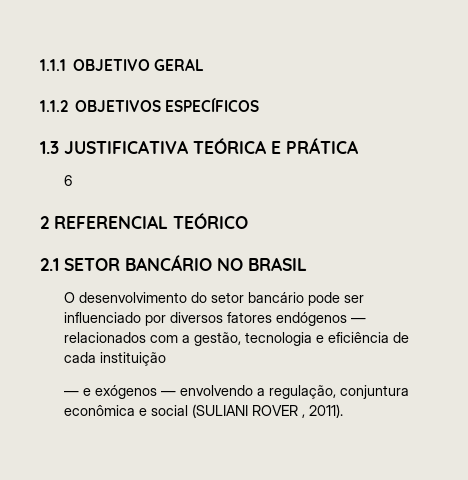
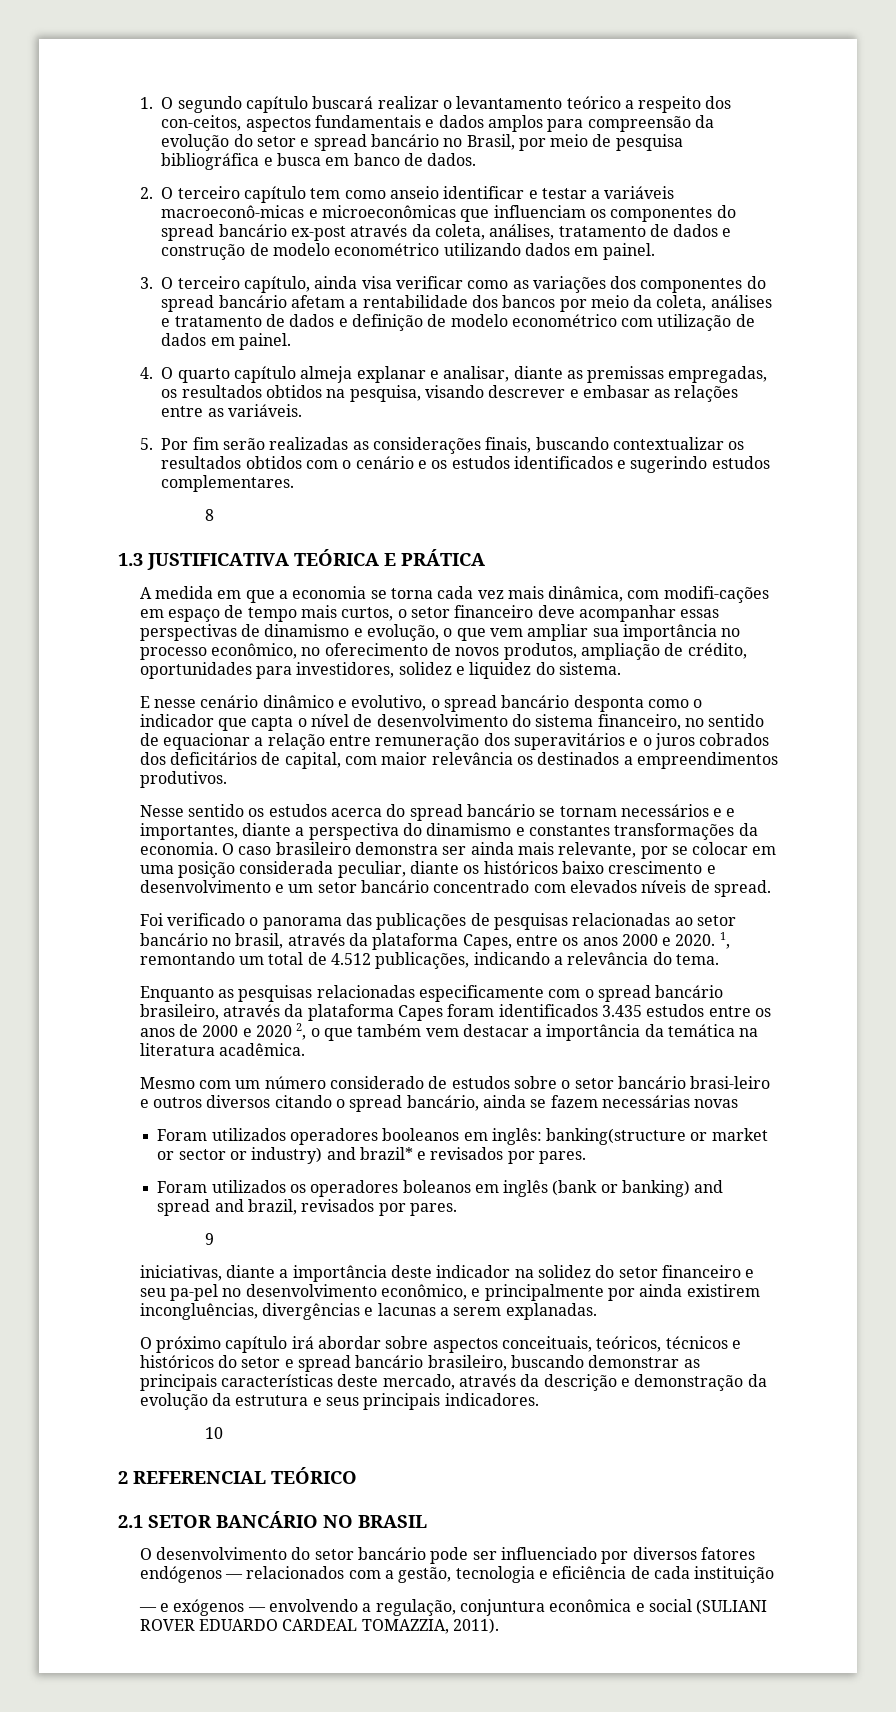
[40,58,205,71] [40,98,260,112] 1.1.1 OBJETIVO GERAL // 1.1.2 OBJETIVOS ESPECÍFICOS -> [139,96,732,113] [161,115,714,132] [161,134,683,151] [161,153,477,170] [139,186,675,203] [161,205,736,222] [161,224,732,241] [161,243,655,260] [139,276,766,293] [161,295,772,312] [161,314,755,331] [161,333,291,350] [139,366,768,383] [161,385,739,402] [161,404,302,417] [139,437,745,454] [161,456,770,473] [161,475,295,492] [204,509,214,521] 1. O segundo capítulo buscará realizar o levantamento teórico a respeito dos con-ceitos, aspectos fundamentais e dados amplos para compreensão da evolução do setor e spread bancário no Brasil, por meio de pesquisa bibliográfica e busca em banco de dados. // 2. O terceiro capítulo tem como anseio identificar e testar a variáveis macroeconô-micas e microeconômicas que influenciam os componentes do spread bancário ex-post através da coleta, análises, tratamento de dados e construção de modelo econométrico utilizando dados em painel. // 3. O terceiro capítulo, ainda visa verificar como as variações dos componentes do spread bancário afetam a rentabilidade dos bancos por meio da coleta, análises e tratamento de dados e definição de modelo econométrico com utilização de dados em painel. // 4. O quarto capítulo almeja explanar e analisar, diante as premissas empregadas, os resultados obtidos na pesquisa, visando descrever e embasar as relações entre as variáveis. // 5. Por fim serão realizadas as considerações finais, buscando contextualizar os resultados obtidos com o cenário e os estudos identificados e sugerindo estudos complementares. // 8
[63,175,72,186] 6 -> [139,586,769,603] [139,605,720,622] [139,624,741,641] [139,643,747,660] [139,662,621,679] [139,695,703,712] [139,714,765,731] [139,733,770,750] [139,752,778,769] [139,771,227,788] [139,804,736,821] [139,823,758,840] [139,842,777,859] [139,861,716,878] [139,880,771,897] [139,913,736,930] [139,932,730,950] [139,952,719,969] [139,985,724,1002] [139,1004,771,1021] [139,1023,759,1041] [139,1043,305,1056] [139,1076,771,1089] [139,1095,739,1112] [157,1128,768,1145] [157,1147,587,1164] [157,1180,724,1197] [157,1199,457,1216] [204,1233,214,1245] [139,1265,755,1282] [139,1284,760,1301] [139,1303,597,1320] [139,1336,741,1353] [139,1355,700,1372] [139,1374,767,1391] [139,1393,539,1410] [204,1427,223,1439] A medida em que a economia se torna cada vez mais dinâmica, com modifi-cações em espaço de tempo mais curtos, o setor financeiro deve acompanhar essas perspectivas de dinamismo e evolução, o que vem ampliar sua importância no processo econômico, no oferecimento de novos produtos, ampliação de crédito, oportunidades para investidores, solidez e liquidez do sistema. // E nesse cenário dinâmico e evolutivo, o spread bancário desponta como o indicador que capta o nível de desenvolvimento do sistema financeiro, no sentido de equacionar a relação entre remuneração dos superavitários e o juros cobrados dos deficitários de capital, com maior relevância os destinados a empreendimentos produtivos. // Nesse sentido os estudos acerca do spread bancário se tornam necessários e e importantes, diante a perspectiva do dinamismo e constantes transformações da economia. O caso brasileiro demonstra ser ainda mais relevante, por se colocar em uma posição considerada peculiar, diante os históricos baixo crescimento e desenvolvimento e um setor bancário concentrado com elevados níveis de spread. // Foi verificado o panorama das publicações de pesquisas relacionadas ao setor bancário no brasil, através da plataforma Capes, entre os anos 2000 e 2020. 1, remontando um total de 4.512 publicações, indicando a relevância do tema. // Enquanto as pesquisas relacionadas especificamente com o spread bancário brasileiro, através da plataforma Capes foram identificados 3.435 estudos entre os anos de 2000 e 2020 2, o que também vem destacar a importância da temática na literatura acadêmica. // Mesmo com um número considerado de estudos sobre o setor bancário brasi-leiro e outros diversos citando o spread bancário, ainda se fazem necessárias novas // Foram utilizados operadores booleanos em inglês: banking(structure or market or sector or industry) and brazil* e revisados por pares. // Foram utilizados os operadores boleanos em inglês (bank or banking) and spread and brazil, revisados por pares. // 9 // iniciativas, diante a importância deste indicador na solidez do setor financeiro e seu pa-pel no desenvolvimento econômico, e principalmente por ainda existirem incongluências, divergências e lacunas a serem explanadas. // O próximo capítulo irá abordar sobre aspectos conceituais, teóricos, técnicos e históricos do setor e spread bancário brasileiro, buscando demonstrar as principais características deste mercado, através da descrição e demonstração da evolução da estrutura e seus principais indicadores. // 10
[301,414,305,418] , -> [198,1619,449,1634] EDUARDO CARDEAL TOMAZZIA,

